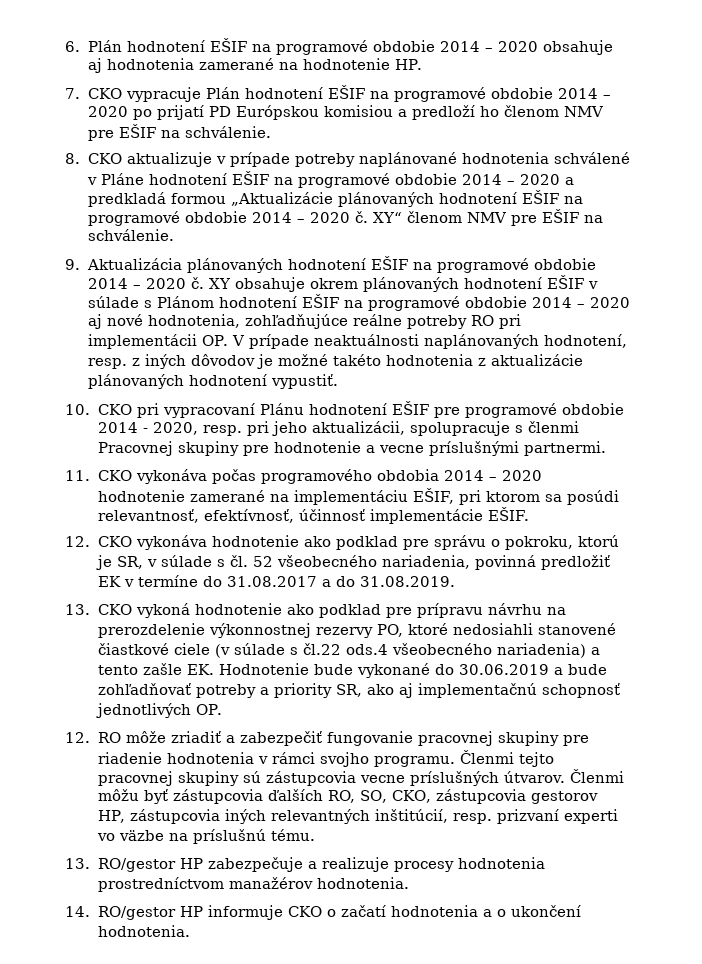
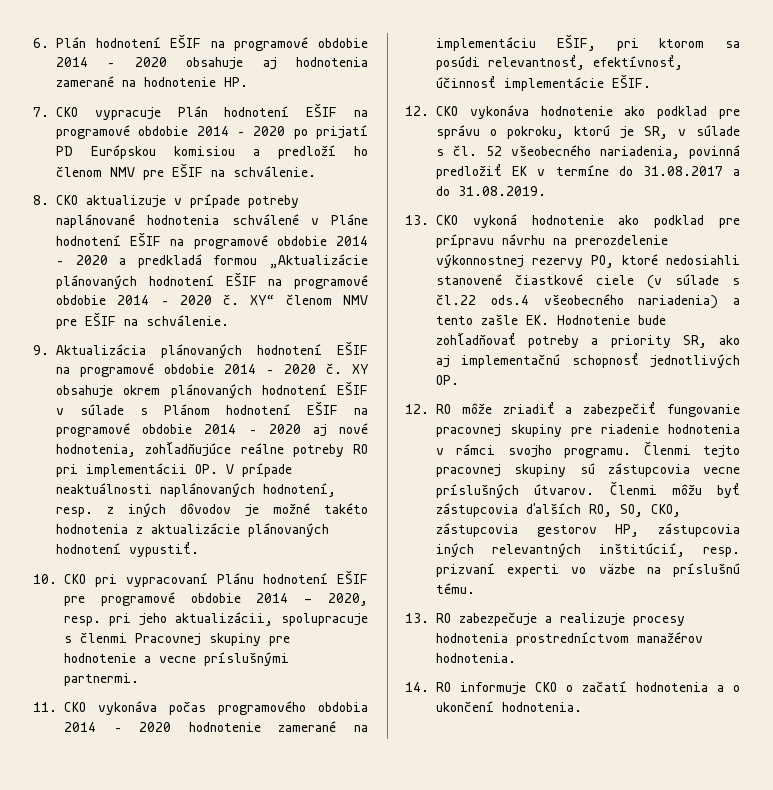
[356,663,607,678] vykonané do 30.06.2019 a bude -> (666, 320) none
[97,858,203,872] RO/gestor HP -> [436,613,451,623] RO
[97,906,203,920] RO/gestor HP -> [436,682,451,692] RO

